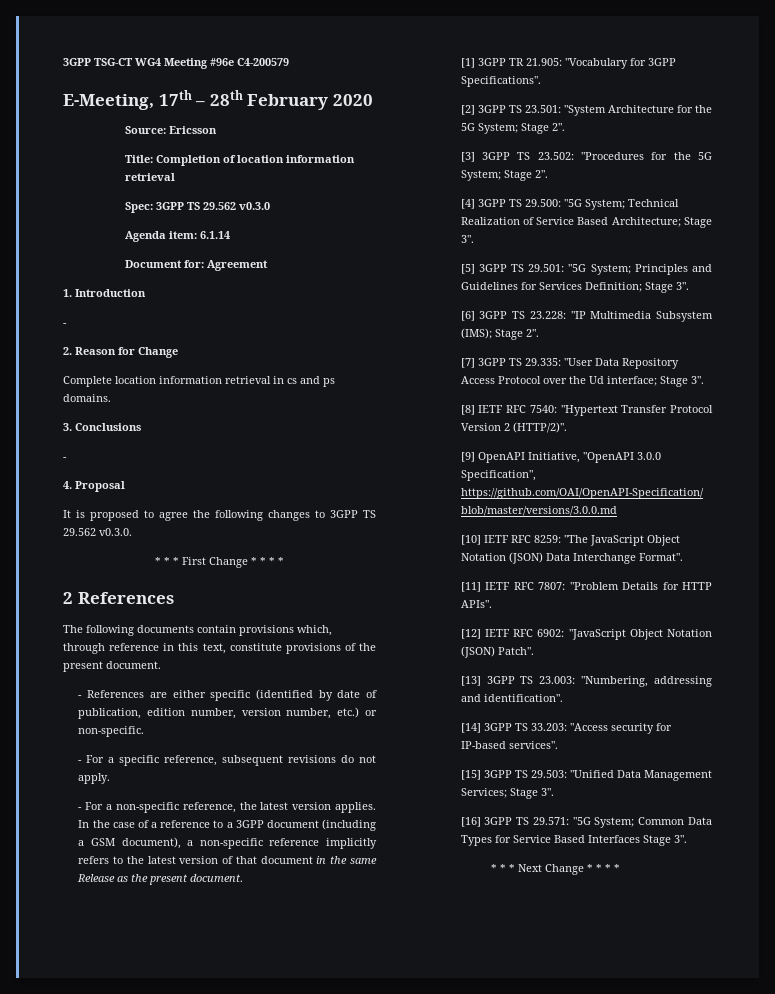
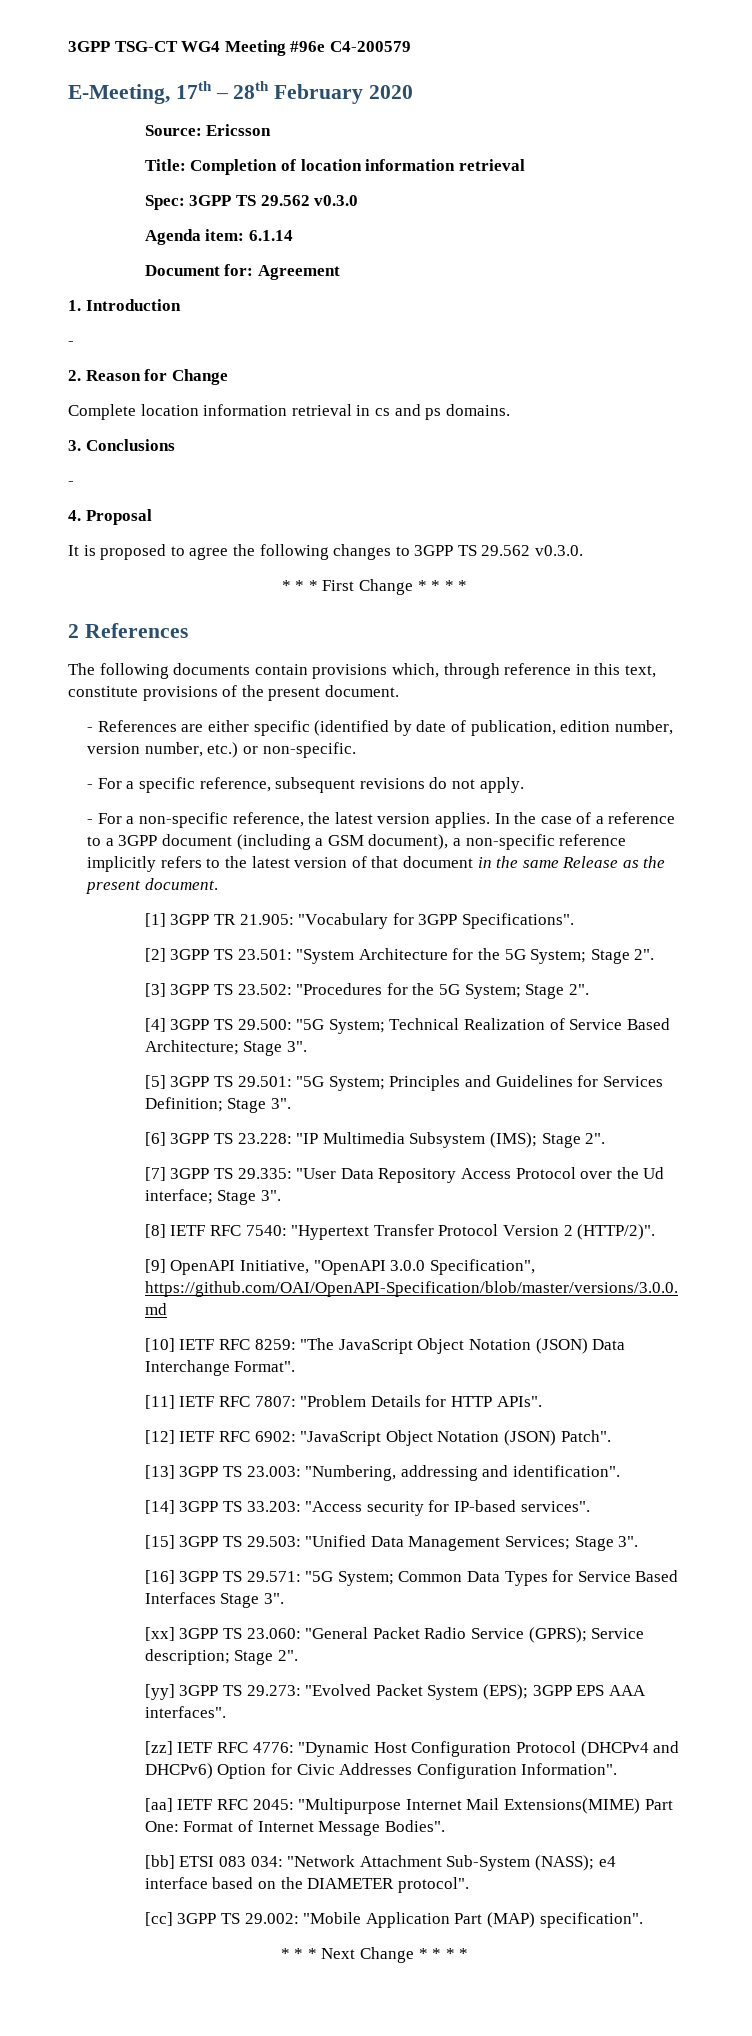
(687, 839) none -> [144,1627,645,1643] [144,1649,299,1665] [144,1684,646,1700] [144,1706,226,1718] [144,1741,680,1757] [144,1763,618,1779] [144,1798,673,1814] [144,1820,445,1836] [144,1855,616,1871] [144,1877,469,1893] [144,1912,643,1928] // [xx] 3GPP TS 23.060: "General Packet Radio Service (GPRS); Service description; Stage 2". // [yy] 3GPP TS 29.273: "Evolved Packet System (EPS); 3GPP EPS AAA interfaces". // [zz] IETF RFC 4776: "Dynamic Host Configuration Protocol (DHCPv4 and DHCPv6) Option for Civic Addresses Configuration Information". // [aa] IETF RFC 2045: "Multipurpose Internet Mail Extensions(MIME) Part One: Format of Internet Message Bodies". // [bb] ETSI 083 034: "Network Attachment Sub-System (NASS); e4 interface based on the DIAMETER protocol". // [cc] 3GPP TS 29.002: "Mobile Application Part (MAP) specification".

